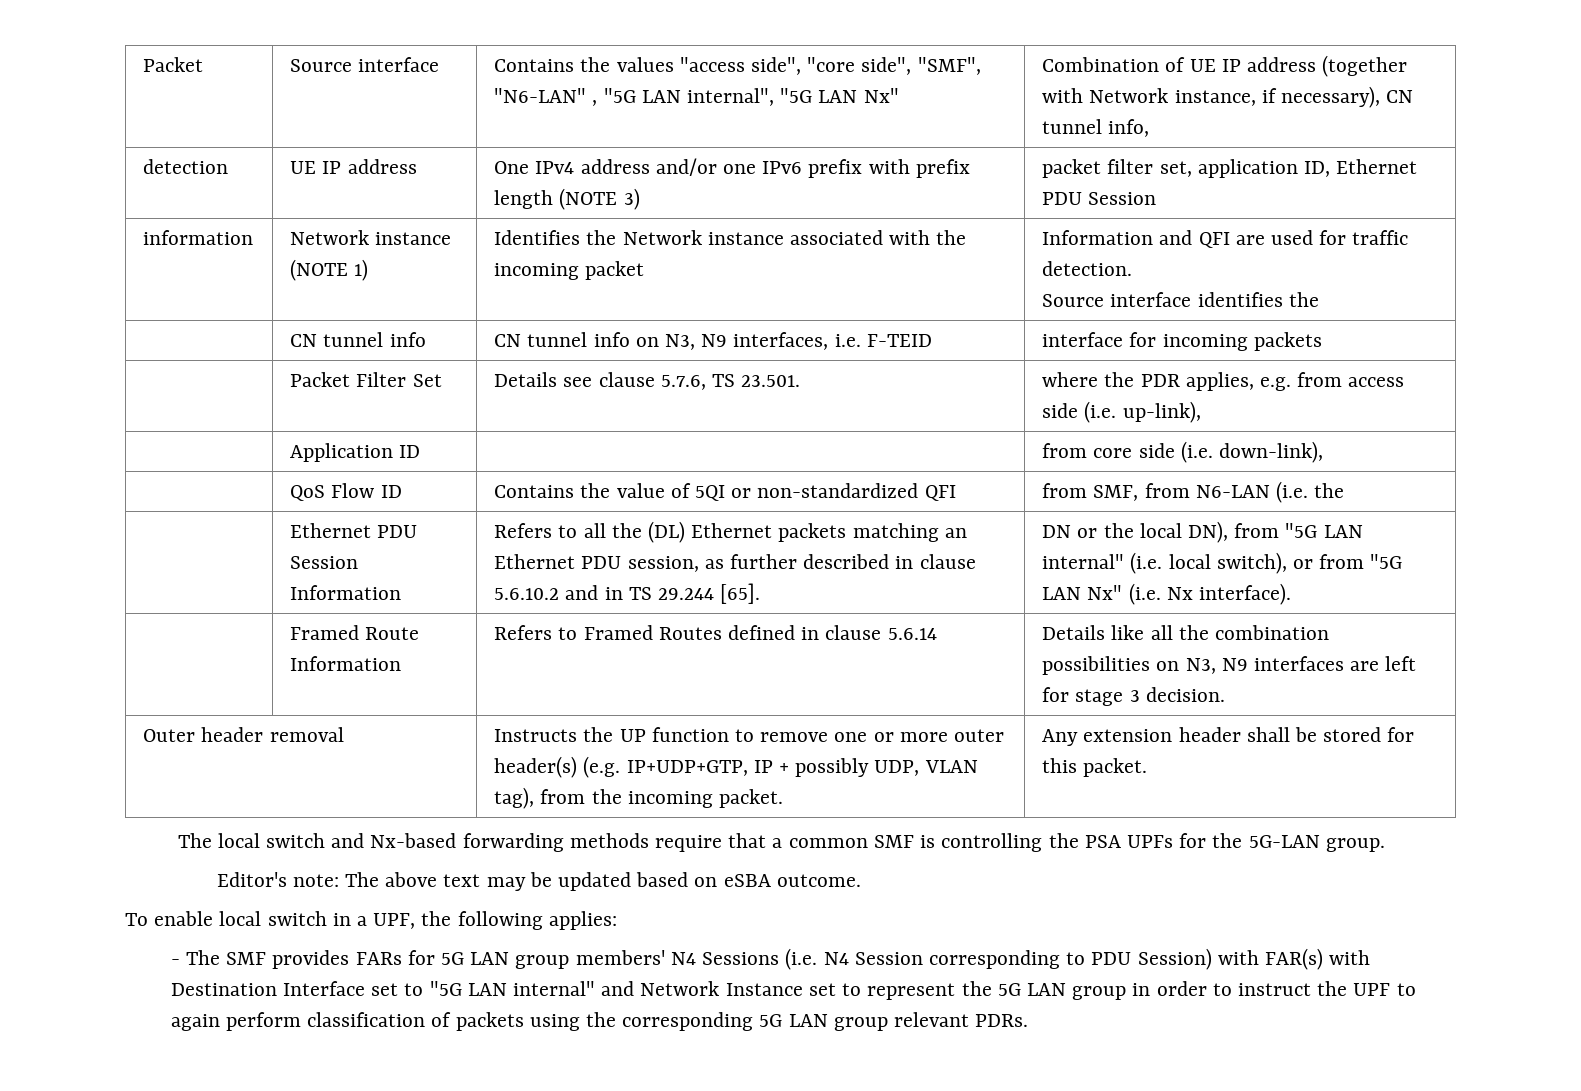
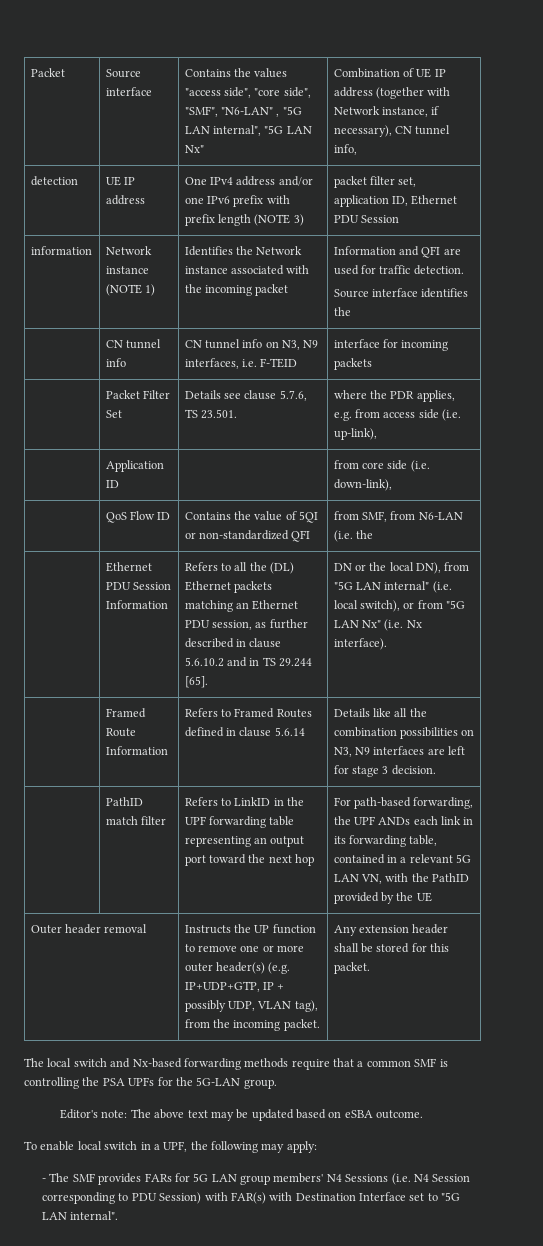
(1225, 694) none -> [105,797,143,806] [105,816,166,825] [184,797,305,806] [184,816,295,828] [184,836,305,847] [184,854,315,866] [333,797,474,809] [333,816,474,825] [333,835,438,847] [333,854,472,864] [333,873,470,884] [333,892,432,904] // | PathID match filter | Refers to LinkID in the UPF forwarding table representing an output port toward the next hop | For path-based forwarding, the UPF ANDs each link in its forwarding table, contained in a relevant 5G LAN VN, with the PathID provided by the UE
[548,911,617,930] applies: -> [261,1141,317,1153] may apply:
[513,981,1416,1000] [170,1012,1029,1031] internal" and Network Instance set to represent the 5G LAN group in order to instruct the UPF to again perform classification of packets using the corresponding 5G LAN group relevant PDRs. -> [70,1211,119,1220] internal".

